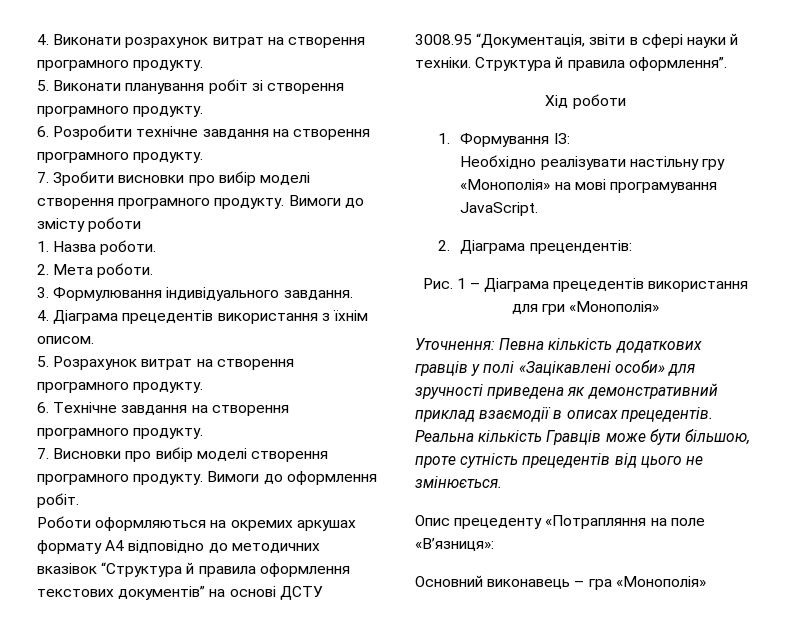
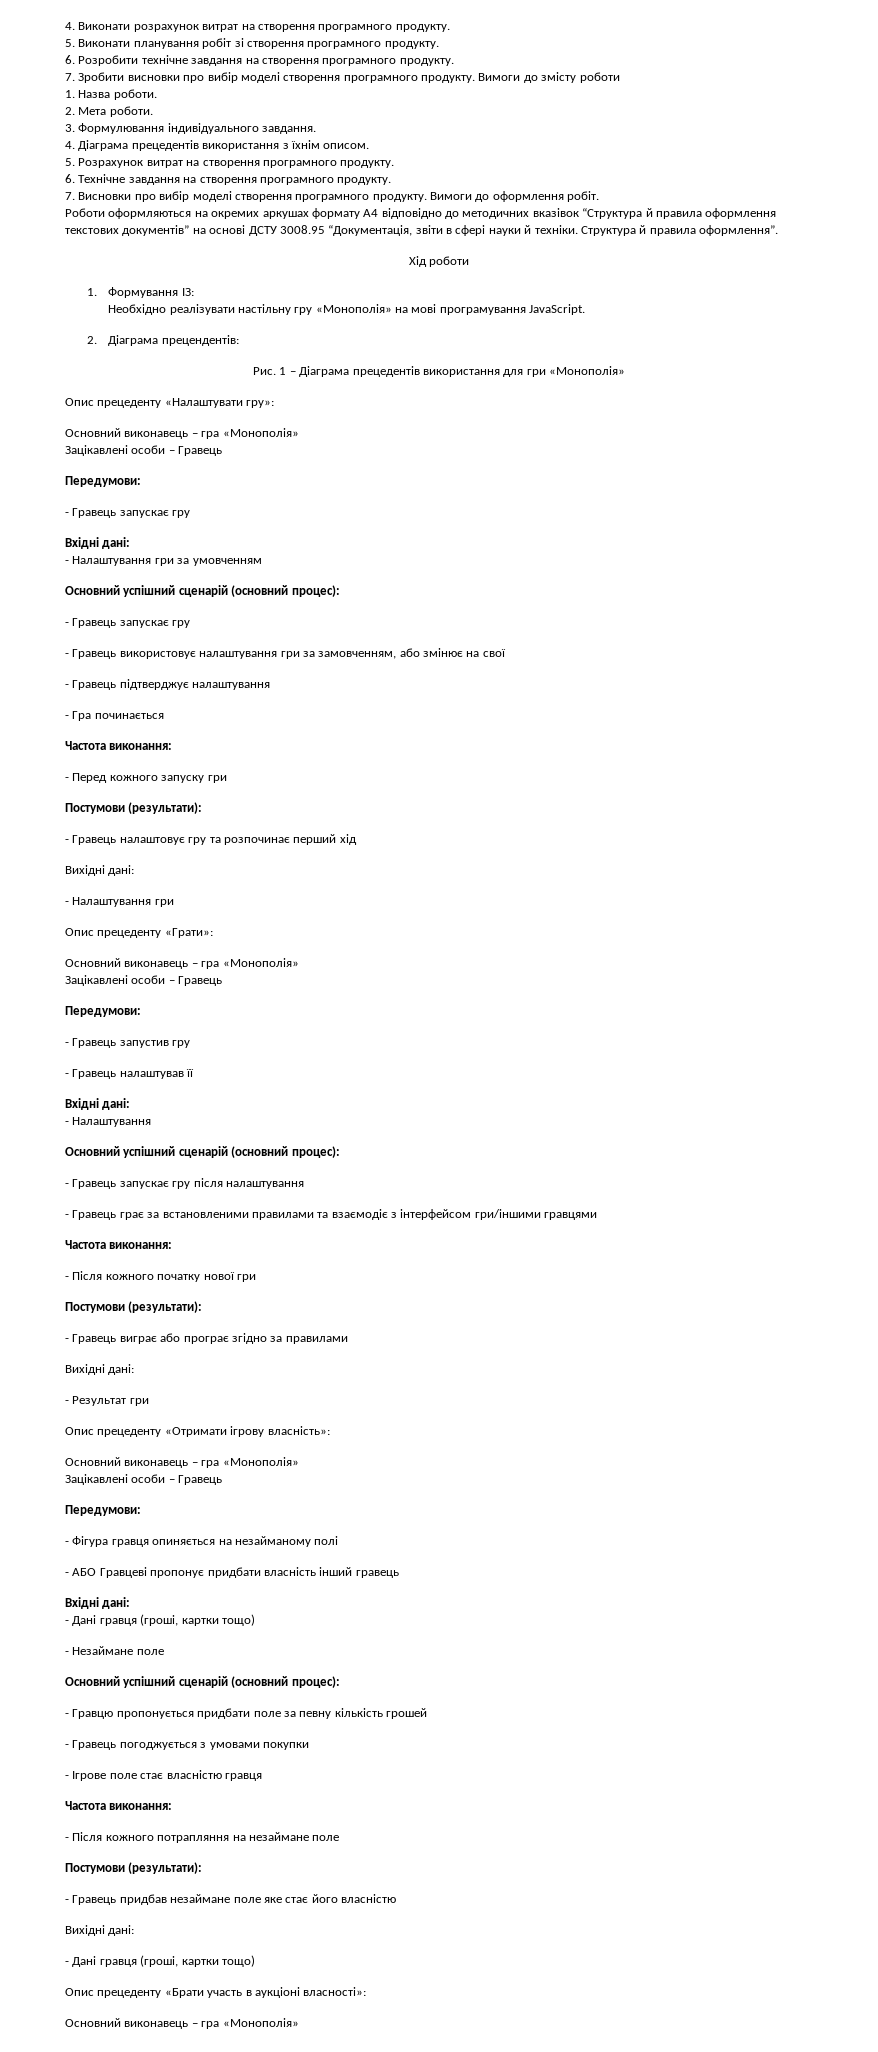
[415,338,702,353] [415,360,695,376] [415,383,718,399] [415,407,713,422] [415,429,750,445] [415,453,703,468] [415,476,502,488] [415,515,705,529] [415,538,494,551] [415,575,706,590] Уточнення: Певна кількість додаткових гравців у полі «Зацікавлені особи» для зручності приведена як демонстративний приклад взаємодії в описах прецедентів. Реальна кількість Гравців може бути більшою, проте сутність прецедентів від цього не змінюється. // Опис прецеденту «Потрапляння на поле «В’язниця»: // Основний виконавець – гра «Монополія» -> [65,398,275,408] [65,428,299,439] [65,445,223,456] [65,476,141,487] [65,508,191,518] [65,537,131,549] [65,556,262,566] [65,585,340,597] [65,618,191,628] [65,648,506,659] [65,679,271,690] [65,711,164,721] [65,741,173,750] [65,773,227,783] [65,802,203,814] [65,834,357,845] [65,865,135,876] [65,897,174,907] [65,928,213,938] [65,958,299,969] [65,975,223,986] [65,1006,141,1017] [65,1038,191,1048] [65,1069,195,1079] [65,1098,131,1110] [65,1117,152,1127] [65,1146,340,1158] [65,1178,304,1189] [65,1209,598,1220] [65,1240,173,1249] [65,1271,256,1282] [65,1301,203,1313] [65,1333,348,1344] [65,1364,135,1375] [65,1396,149,1406] [65,1426,330,1437] [65,1457,299,1468] [65,1474,223,1485] [65,1505,141,1516] [65,1536,339,1547] [65,1567,399,1578] [65,1597,131,1609] [65,1614,255,1626] [65,1646,164,1655] [65,1676,340,1688] [65,1708,427,1719] [65,1740,309,1750] [65,1770,262,1781] [65,1801,173,1810] [65,1832,340,1843] [65,1862,203,1874] [65,1894,396,1905] [65,1925,135,1936] [65,1955,255,1967] [65,1987,367,1998] [65,2018,299,2029] Опис прецеденту «Налаштувати гру»: // Основний виконавець – гра «Монополія» // Зацікавлені особи – Гравець // Передумови: // - Гравець запускає гру // Вхідні дані: // - Налаштування гри за умовченням // Основний успішний сценарій (основний процес): // - Гравець запускає гру // - Гравець використовує налаштування гри за замовченням, або змінює на свої // - Гравець підтверджує налаштування // - Гра починається // Частота виконання: // - Перед кожного запуску гри // Постумови (результати): // - Гравець налаштовує гру та розпочинає перший хід // Вихідні дані: // - Налаштування гри // Опис прецеденту «Грати»: // Основний виконавець – гра «Монополія» // Зацікавлені особи – Гравець // Передумови: // - Гравець запустив гру // - Гравець налаштував її // Вхідні дані: // - Налаштування // Основний успішний сценарій (основний процес): // - Гравець запускає гру після налаштування // - Гравець грає за встановленими правилами та взаємодіє з інтерфейсом гри/іншими гравцями // Частота виконання: // - Після кожного початку нової гри // Постумови (результати): // - Гравець виграє або програє згідно за правилами // Вихідні дані: // - Результат гри // Опис прецеденту «Отримати ігрову власність»: // Основний виконавець – гра «Монополія» // Зацікавлені особи – Гравець // Передумови: // - Фігура гравця опиняється на незайманому полі // - АБО Гравцеві пропонує придбати власність інший гравець // Вхідні дані: // - Дані гравця (гроші, картки тощо) // - Незаймане поле // Основний успішний сценарій (основний процес): // - Гравцю пропонується придбати поле за певну кількість грошей // - Гравець погоджується з умовами покупки // - Ігрове поле стає власністю гравця // Частота виконання: // - Після кожного потрапляння на незаймане поле // Постумови (результати): // - Гравець придбав незаймане поле яке стає його власністю // Вихідні дані: // - Дані гравця (гроші, картки тощо) // Опис прецеденту «Брати участь в аукціоні власності»: // Основний виконавець – гра «Монополія»

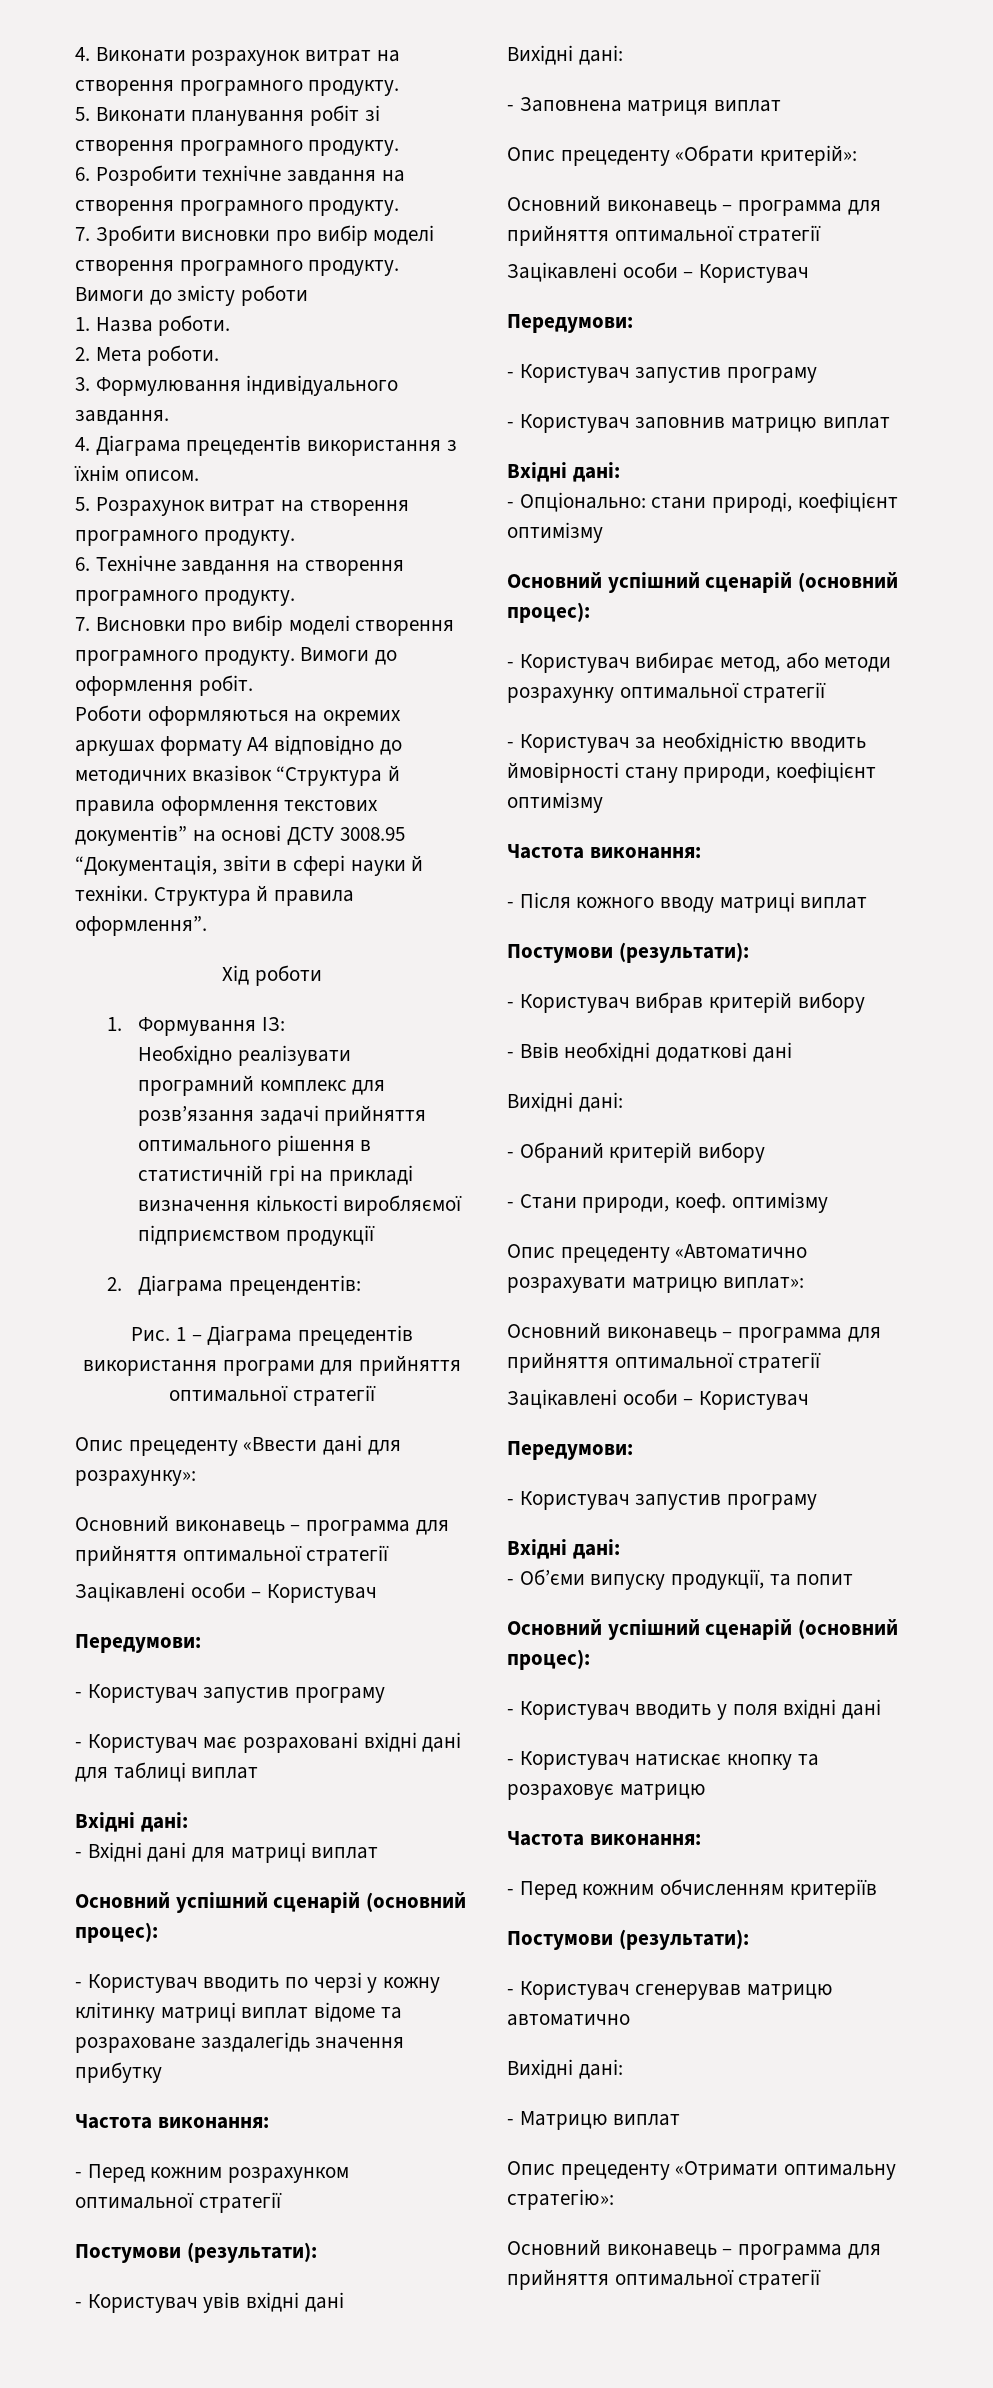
[237,304,586,315] настільну гру «Монополія» на мові програмування JavaScript. -> [138,1075,386,1096] [138,1105,427,1126] [138,1135,372,1156] [138,1165,414,1186] [138,1195,463,1216] [138,1225,375,1246] програмний комплекс для розв’язання задачі прийняття оптимального рішення в статистичній грі на прикладі визначення кількості виробляємої підприємством продукції
[503,366,625,377] [65,398,275,408] [65,428,299,439] [65,445,223,456] [65,476,141,487] [65,508,191,518] [65,537,131,549] [65,556,262,566] [65,585,340,597] [65,618,191,628] [65,648,506,659] [65,679,271,690] [65,711,164,721] [65,741,173,750] [65,773,227,783] [65,802,203,814] [65,834,357,845] [65,865,135,876] [65,897,174,907] [65,928,213,938] [65,958,299,969] [65,975,223,986] [65,1006,141,1017] [65,1038,191,1048] [65,1069,195,1079] [65,1098,131,1110] [65,1117,152,1127] [65,1146,340,1158] [65,1178,304,1189] [65,1209,598,1220] [65,1240,173,1249] [65,1271,256,1282] [65,1301,203,1313] [65,1333,348,1344] [65,1364,135,1375] [65,1396,149,1406] [65,1426,330,1437] [65,1457,299,1468] [65,1474,223,1485] [65,1505,141,1516] [65,1536,339,1547] [65,1567,399,1578] [65,1597,131,1609] [65,1614,255,1626] [65,1646,164,1655] [65,1676,340,1688] [65,1708,427,1719] [65,1740,309,1750] [65,1770,262,1781] [65,1801,173,1810] [65,1832,340,1843] [65,1862,203,1874] [65,1894,396,1905] [65,1925,135,1936] [65,1955,255,1967] [65,1987,367,1998] [65,2018,299,2029] для гри «Монополія» // Опис прецеденту «Налаштувати гру»: // Основний виконавець – гра «Монополія» // Зацікавлені особи – Гравець // Передумови: // - Гравець запускає гру // Вхідні дані: // - Налаштування гри за умовченням // Основний успішний сценарій (основний процес): // - Гравець запускає гру // - Гравець використовує налаштування гри за замовченням, або змінює на свої // - Гравець підтверджує налаштування // - Гра починається // Частота виконання: // - Перед кожного запуску гри // Постумови (результати): // - Гравець налаштовує гру та розпочинає перший хід // Вихідні дані: // - Налаштування гри // Опис прецеденту «Грати»: // Основний виконавець – гра «Монополія» // Зацікавлені особи – Гравець // Передумови: // - Гравець запустив гру // - Гравець налаштував її // Вхідні дані: // - Налаштування // Основний успішний сценарій (основний процес): // - Гравець запускає гру після налаштування // - Гравець грає за встановленими правилами та взаємодіє з інтерфейсом гри/іншими гравцями // Частота виконання: // - Після кожного початку нової гри // Постумови (результати): // - Гравець виграє або програє згідно за правилами // Вихідні дані: // - Результат гри // Опис прецеденту «Отримати ігрову власність»: // Основний виконавець – гра «Монополія» // Зацікавлені особи – Гравець // Передумови: // - Фігура гравця опиняється на незайманому полі // - АБО Гравцеві пропонує придбати власність інший гравець // Вхідні дані: // - Дані гравця (гроші, картки тощо) // - Незаймане поле // Основний успішний сценарій (основний процес): // - Гравцю пропонується придбати поле за певну кількість грошей // - Гравець погоджується з умовами покупки // - Ігрове поле стає власністю гравця // Частота виконання: // - Після кожного потрапляння на незаймане поле // Постумови (результати): // - Гравець придбав незаймане поле яке стає його власністю // Вихідні дані: // - Дані гравця (гроші, картки тощо) // Опис прецеденту «Брати участь в аукціоні власності»: // Основний виконавець – гра «Монополія» -> [222,1355,462,1376] [169,1385,376,1406] [75,1435,401,1456] [75,1470,196,1486] [75,1515,449,1536] [75,1545,390,1566] [75,1582,378,1603] [75,1634,201,1653] [75,1684,386,1703] [75,1732,462,1753] [75,1762,259,1782] [75,1812,188,1832] [75,1842,379,1863] [75,1892,467,1913] [75,1922,158,1943] [75,1972,441,1993] [75,2002,402,2023] [75,2032,405,2053] [75,2062,162,2083] [75,2114,269,2129] [75,2164,350,2183] [75,2192,282,2213] [75,2242,317,2263] [75,2292,344,2313] [507,45,623,65] [507,97,782,116] [507,145,858,166] [507,195,881,216] [507,225,822,246] [507,262,810,283] [507,314,633,333] [507,364,818,383] [507,414,890,433] [507,462,620,482] [507,492,898,513] [507,522,603,543] [507,572,899,593] [507,602,590,623] [507,652,892,673] [507,682,827,703] [507,732,866,753] [507,762,877,783] [507,792,603,813] [507,844,701,859] [507,892,868,913] [507,942,749,963] [507,992,865,1013] [507,1042,792,1062] [507,1092,623,1112] [507,1142,766,1163] [507,1192,828,1213] [507,1244,808,1263] [507,1277,805,1293] [507,1322,881,1343] [507,1352,822,1373] [507,1389,810,1410] [507,1441,633,1460] [507,1491,818,1510] [507,1539,620,1559] [507,1569,854,1590] [507,1619,899,1640] [507,1649,590,1670] [507,1699,882,1720] [507,1751,819,1770] [507,1784,706,1800] [507,1831,701,1846] [507,1879,877,1900] [507,1929,749,1950] [507,1981,834,2000] [507,2014,630,2026] [507,2059,623,2079] [507,2111,681,2130] [507,2161,897,2180] [507,2189,614,2210] [507,2239,881,2260] [507,2269,822,2290] програми для прийняття оптимальної стратегії // Опис прецеденту «Ввести дані для розрахунку»: // Основний виконавець – программа для прийняття оптимальної стратегії // Зацікавлені особи – Користувач // Передумови: // - Користувач запустив програму // - Користувач має розраховані вхідні дані для таблиці виплат // Вхідні дані: // - Вхідні дані для матриці виплат // Основний успішний сценарій (основний процес): // - Користувач вводить по черзі у кожну клітинку матриці виплат відоме та розраховане заздалегідь значення прибутку // Частота виконання: // - Перед кожним розрахунком оптимальної стратегії // Постумови (результати): // - Користувач увів вхідні дані // Вихідні дані: // - Заповнена матриця виплат // Опис прецеденту «Обрати критерій»: // Основний виконавець – программа для прийняття оптимальної стратегії // Зацікавлені особи – Користувач // Передумови: // - Користувач запустив програму // - Користувач заповнив матрицю виплат // Вхідні дані: // - Опціонально: стани природі, коефіцієнт оптимізму // Основний успішний сценарій (основний процес): // - Користувач вибирає метод, або методи розрахунку оптимальної стратегії // - Користувач за необхідністю вводить ймовірності стану природи, коефіцієнт оптимізму // Частота виконання: // - Після кожного вводу матриці виплат // Постумови (результати): // - Користувач вибрав критерій вибору // - Ввів необхідні додаткові дані // Вихідні дані: // - Обраний критерій вибору // - Стани природи, коеф. оптимізму // Опис прецеденту «Автоматично розрахувати матрицю виплат»: // Основний виконавець – программа для прийняття оптимальної стратегії // Зацікавлені особи – Користувач // Передумови: // - Користувач запустив програму // Вхідні дані: // - Об’єми випуску продукції, та попит // Основний успішний сценарій (основний процес): // - Користувач вводить у поля вхідні дані // - Користувач натискає кнопку та розраховує матрицю // Частота виконання: // - Перед кожним обчисленням критеріїв // Постумови (результати): // - Користувач сгенерував матрицю автоматично // Вихідні дані: // - Матрицю виплат // Опис прецеденту «Отримати оптимальну стратегію»: // Основний виконавець – программа для прийняття оптимальної стратегії

